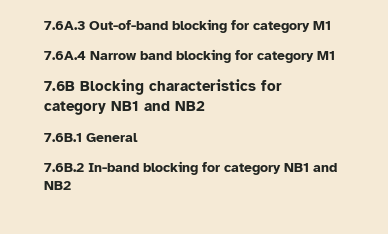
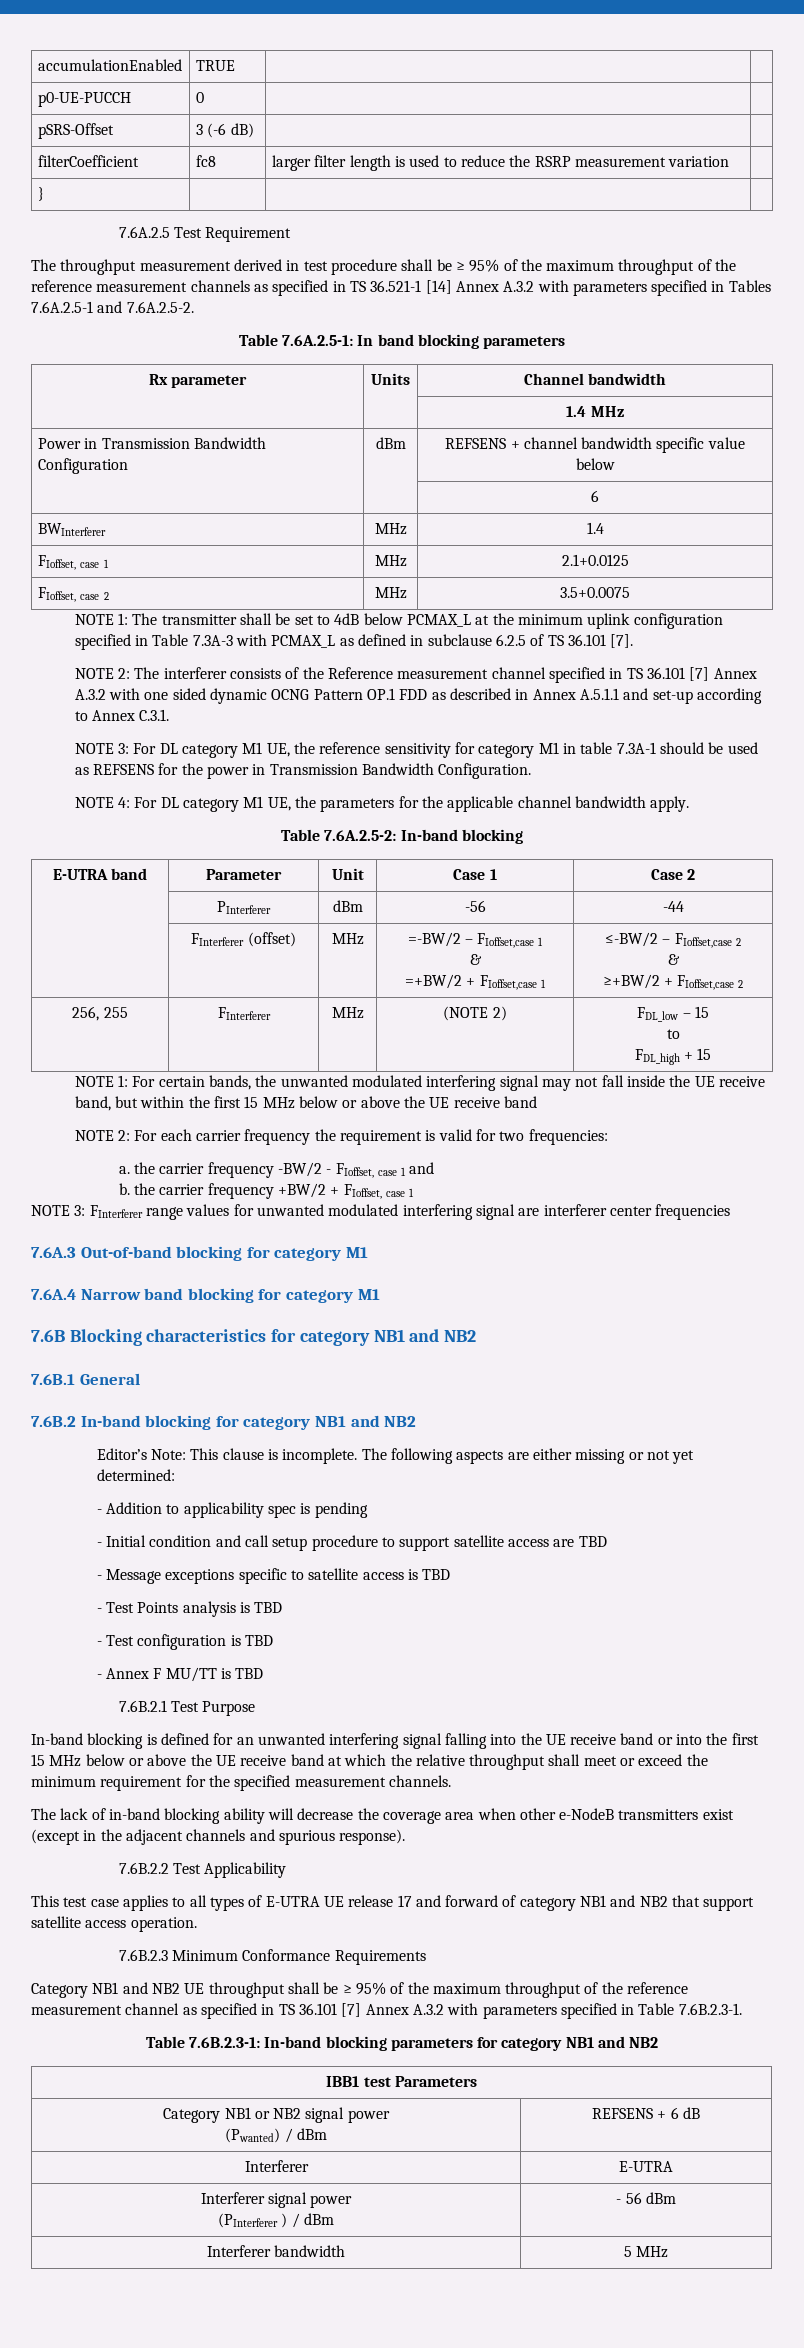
(44, 25) none -> [37,59,182,71] [195,60,235,71] [37,92,131,107] [195,92,204,103] [37,123,114,139] [195,123,254,138] [37,155,139,167] [195,155,216,167] [271,155,730,171] [37,187,44,201] [118,226,292,242] [31,259,737,275] [31,280,771,296] [31,301,194,313] [238,334,566,349] [148,374,248,388] [371,373,410,385] [523,373,667,385] [566,406,624,417] [37,437,266,449] [37,458,128,474] [375,437,406,449] [445,437,745,453] [575,458,615,470] [591,490,599,502] [37,523,106,536] [374,523,407,535] [586,522,604,534] [37,555,109,570] [374,555,407,567] [561,554,629,566] [37,587,109,602] [374,587,407,599] [560,587,630,598] [74,613,723,629] [74,634,634,650] [74,667,757,683] [74,688,762,704] [74,709,170,721] [74,742,758,758] [74,763,532,779] [74,796,690,812] [281,829,523,844] [52,868,148,880] [205,869,282,880] [331,868,364,880] [453,869,497,880] [650,869,696,880] [216,901,271,914] [332,900,363,912] [464,900,486,912] [662,901,684,912] [191,932,296,947] [331,933,364,945] [407,932,544,948] [469,954,482,965] [405,974,546,990] [605,932,741,948] [667,954,680,965] [602,974,744,990] [72,1006,128,1021] [217,1007,271,1020] [331,1007,364,1019] [443,1006,507,1021] [637,1006,709,1022] [666,1029,680,1039] [634,1048,712,1065] [74,1075,765,1091] [74,1096,537,1111] [74,1129,608,1145] [118,1162,435,1178] [118,1183,415,1199] [31,1204,731,1220] accumulationEnabled | TRUE | | // p0-UE-PUCCH | 0 | | // pSRS-Offset | 3 (-6 dB) | | // filterCoefficient | fc8 | larger filter length is used to reduce the RSRP measurement variation | // } | | | // 7.6A.2.5 Test Requirement // The throughput measurement derived in test procedure shall be ≥ 95% of the maximum throughput of the reference measurement channels as specified in TS 36.521-1 [14] Annex A.3.2 with parameters specified in Tables 7.6A.2.5-1 and 7.6A.2.5-2. // Table 7.6A.2.5-1: In band blocking parameters // Rx parameter | Units | Channel bandwidth // | | 1.4 MHz // Power in Transmission Bandwidth Configuration | dBm | REFSENS + channel bandwidth specific value below // | | 6 // BWInterferer | MHz | 1.4 // FIoffset, case 1 | MHz | 2.1+0.0125 // FIoffset, case 2 | MHz | 3.5+0.0075 // NOTE 1: The transmitter shall be set to 4dB below PCMAX_L at the minimum uplink configuration specified in Table 7.3A-3 with PCMAX_L as defined in subclause 6.2.5 of TS 36.101 [7]. // NOTE 2: The interferer consists of the Reference measurement channel specified in TS 36.101 [7] Annex A.3.2 with one sided dynamic OCNG Pattern OP.1 FDD as described in Annex A.5.1.1 and set-up according to Annex C.3.1. // NOTE 3: For DL category M1 UE, the reference sensitivity for category M1 in table 7.3A-1 should be used as REFSENS for the power in Transmission Bandwidth Configuration. // NOTE 4: For DL category M1 UE, the parameters for the applicable channel bandwidth apply. // Table 7.6A.2.5-2: In-band blocking // E-UTRA band | Parameter | Unit | Case 1 | Case 2 // | PInterferer | dBm | -56 | -44 // | FInterferer (offset) | MHz | =-BW/2 – FIoffset,case 1 // & // =+BW/2 + FIoffset,case 1 | ≤-BW/2 – FIoffset,case 2 // & // ≥+BW/2 + FIoffset,case 2 // 256, 255 | FInterferer | MHz | (NOTE 2) | FDL_low – 15 // to // FDL_high + 15 // NOTE 1: For certain bands, the unwanted modulated interfering signal may not fall inside the UE receive band, but within the first 15 MHz below or above the UE receive band // NOTE 2: For each carrier frequency the requirement is valid for two frequencies: // a. the carrier frequency -BW/2 - FIoffset, case 1 and // b. the carrier frequency +BW/2 + FIoffset, case 1 // NOTE 3: FInterferer range values for unwanted modulated interfering signal are interferer center frequencies //
(71, 185) none -> [96,1448,695,1464] [96,1469,175,1481] [96,1502,368,1518] [96,1535,607,1551] [96,1568,451,1584] [96,1601,283,1617] [96,1634,273,1650] [96,1667,264,1682] [118,1700,256,1716] [31,1733,759,1749] [31,1754,708,1770] [31,1775,451,1791] [31,1808,734,1824] [31,1829,406,1845] [118,1862,287,1878] [31,1895,755,1911] [31,1916,197,1932] [118,1949,426,1965] [31,1982,689,1998] [31,2003,742,2019] [145,2036,659,2051] [326,2076,477,2087] [163,2107,390,2123] [225,2128,327,2143] [592,2107,700,2119] [244,2160,309,2172] [619,2161,673,2172] [200,2192,353,2208] [218,2213,334,2228] [616,2192,676,2204] [206,2245,346,2257] [623,2246,669,2258] // Editor’s Note: This clause is incomplete. The following aspects are either missing or not yet determined: // - Addition to applicability spec is pending // - Initial condition and call setup procedure to support satellite access are TBD // - Message exceptions specific to satellite access is TBD // - Test Points analysis is TBD // - Test configuration is TBD // - Annex F MU/TT is TBD // 7.6B.2.1 Test Purpose // In-band blocking is defined for an unwanted interfering signal falling into the UE receive band or into the first 15 MHz below or above the UE receive band at which the relative throughput shall meet or exceed the minimum requirement for the specified measurement channels. // The lack of in-band blocking ability will decrease the coverage area when other e-NodeB transmitters exist (except in the adjacent channels and spurious response). // 7.6B.2.2 Test Applicability // This test case applies to all types of E-UTRA UE release 17 and forward of category NB1 and NB2 that support satellite access operation. // 7.6B.2.3 Minimum Conformance Requirements // Category NB1 and NB2 UE throughput shall be ≥ 95% of the maximum throughput of the reference measurement channel as specified in TS 36.101 [7] Annex A.3.2 with parameters specified in Table 7.6B.2.3-1. // Table 7.6B.2.3-1: In-band blocking parameters for category NB1 and NB2 // IBB1 test Parameters // Category NB1 or NB2 signal power // (Pwanted) / dBm | REFSENS + 6 dB // Interferer | E-UTRA // Interferer signal power // (PInterferer ) / dBm | - 56 dBm // Interferer bandwidth | 5 MHz

